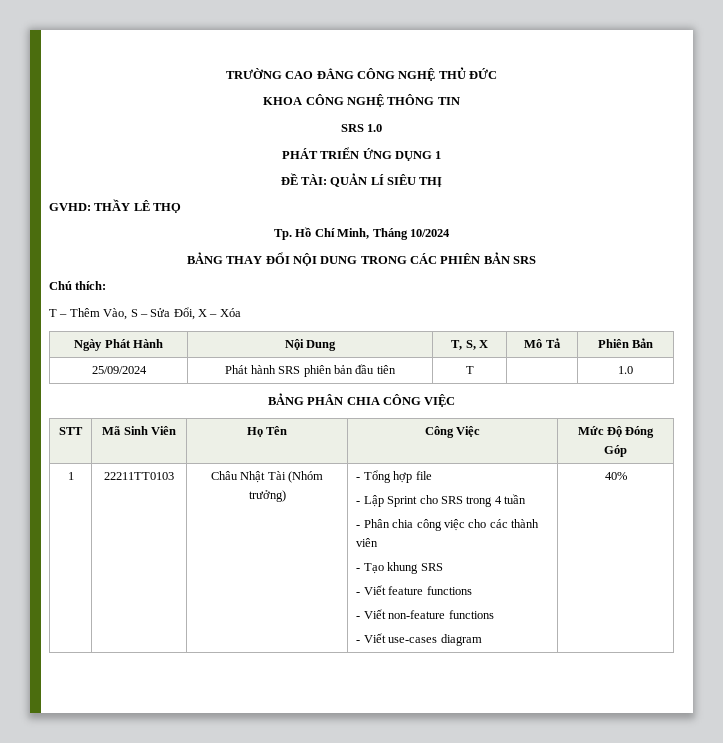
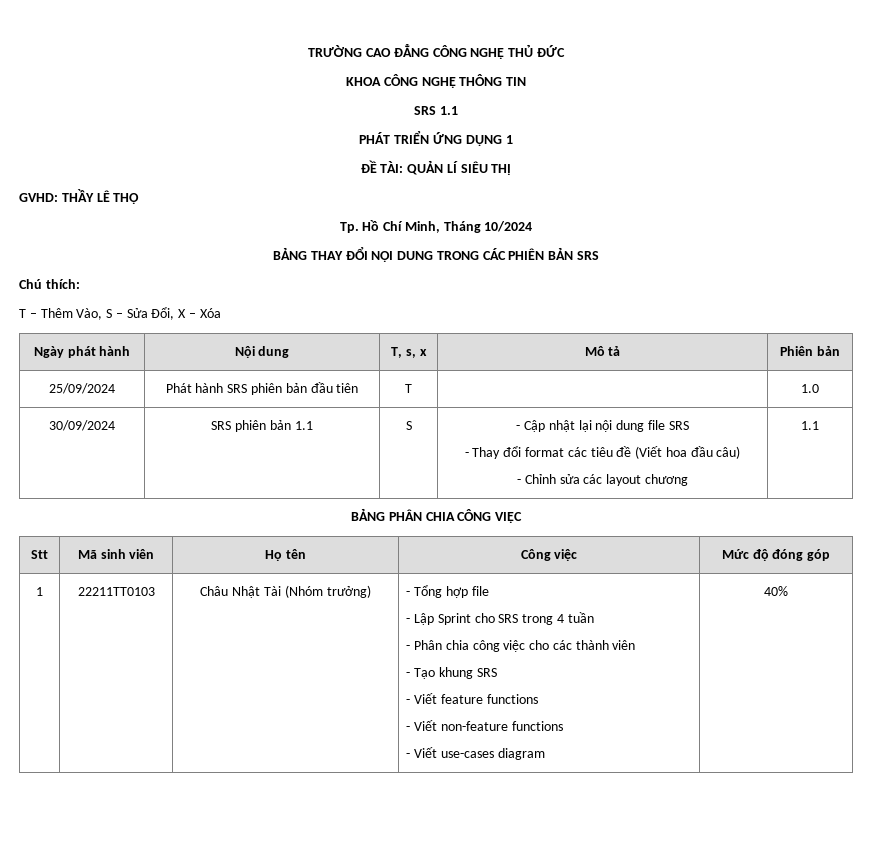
[367,124,383,132] 1.0 -> [439,106,458,115] 1.1
[104,339,163,348] Phát Hành -> [67,346,131,358] phát hành
[306,340,337,351] Dung -> [258,346,290,358] dung
[465,340,488,350] S, X -> [406,349,427,358] s, x
[545,338,561,348] Tả -> [608,346,621,356] tả
[632,338,654,348] Bản -> [816,346,840,356] bản
(633, 370) none -> [49,420,115,431] [211,420,313,432] [405,421,412,430] [516,420,689,432] [464,446,741,459] [517,474,688,486] [801,421,819,430] // 30/09/2024 | SRS phiên bản 1.1 | S | - Cập nhật lại nội dung file SRS // - Thay đổi format các tiêu đề (Viết hoa đầu câu) // - Chỉnh sửa các layout chương | 1.1
[59,427,83,435] STT -> [31,550,48,559] Stt
[123,426,176,435] Sinh Viên -> [100,549,155,559] sinh viên
[266,426,288,435] Tên -> [285,549,306,559] tên
[456,426,481,437] Việc -> [554,549,578,561] việc
[607,426,655,438] [604,445,627,457] Độ Đóng Góp -> [752,549,831,561] độ đóng góp

